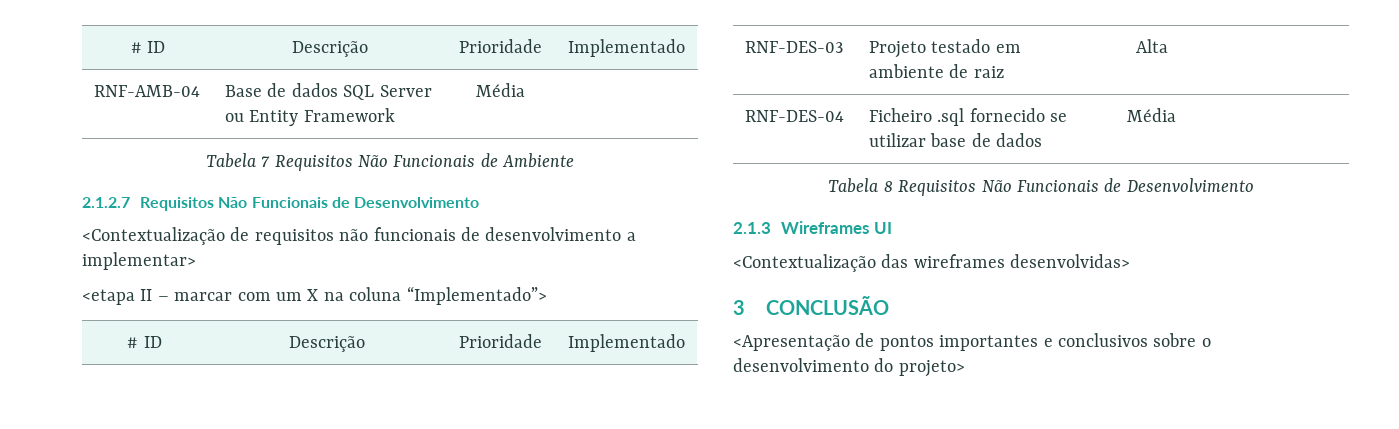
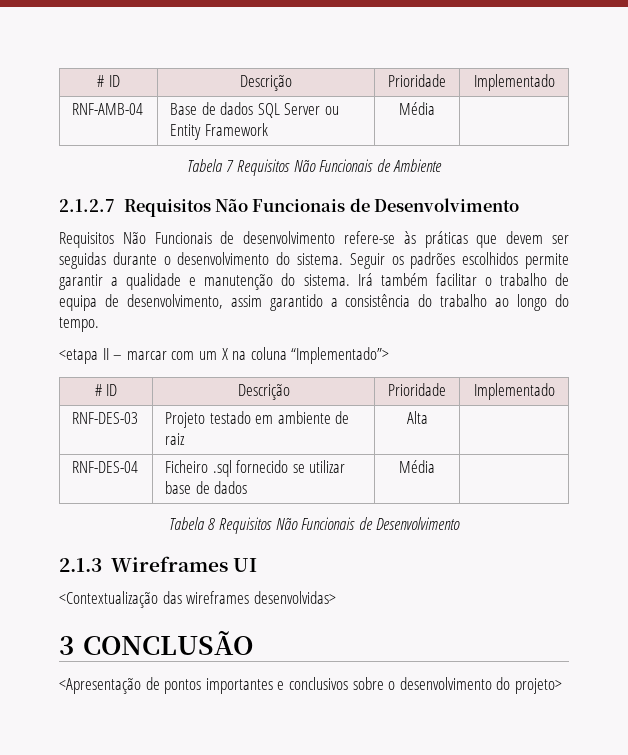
[82,227,636,245] [82,252,196,270] <Contextualização de requisitos não funcionais de desenvolvimento a implementar> -> [59,231,569,248] [59,252,569,269] [59,273,569,290] [59,294,570,311] [59,317,99,332] Requisitos Não Funcionais de desenvolvimento refere-se às práticas que devem ser seguidas durante o desenvolvimento do sistema. Seguir os padrões escolhidos permite garantir a qualidade e manutenção do sistema. Irá também facilitar o trabalho de equipa de desenvolvimento, assim garantido a consistência do trabalho ao longo do tempo.

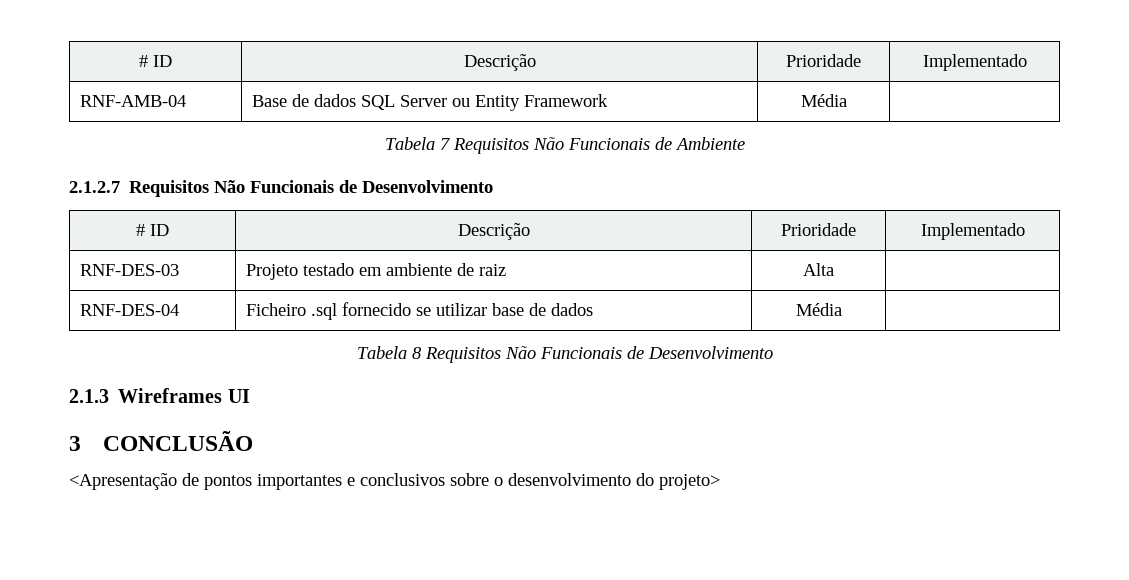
[59,231,569,248] [59,252,569,269] [59,273,569,290] [59,294,570,311] [59,317,99,332] [59,347,390,364] // Requisitos Não Funcionais de desenvolvimento refere-se às práticas que devem ser seguidas durante o desenvolvimento do sistema. Seguir os padrões escolhidos permite garantir a qualidade e manutenção do sistema. Irá também facilitar o trabalho de equipa de desenvolvimento, assim garantido a consistência do trabalho ao longo do tempo. // <etapa II – marcar com um X na coluna “Implementado”> -> (494, 186) none
[59,591,336,608] // <Contextualização das wireframes desenvolvidas> -> (250, 396) none

